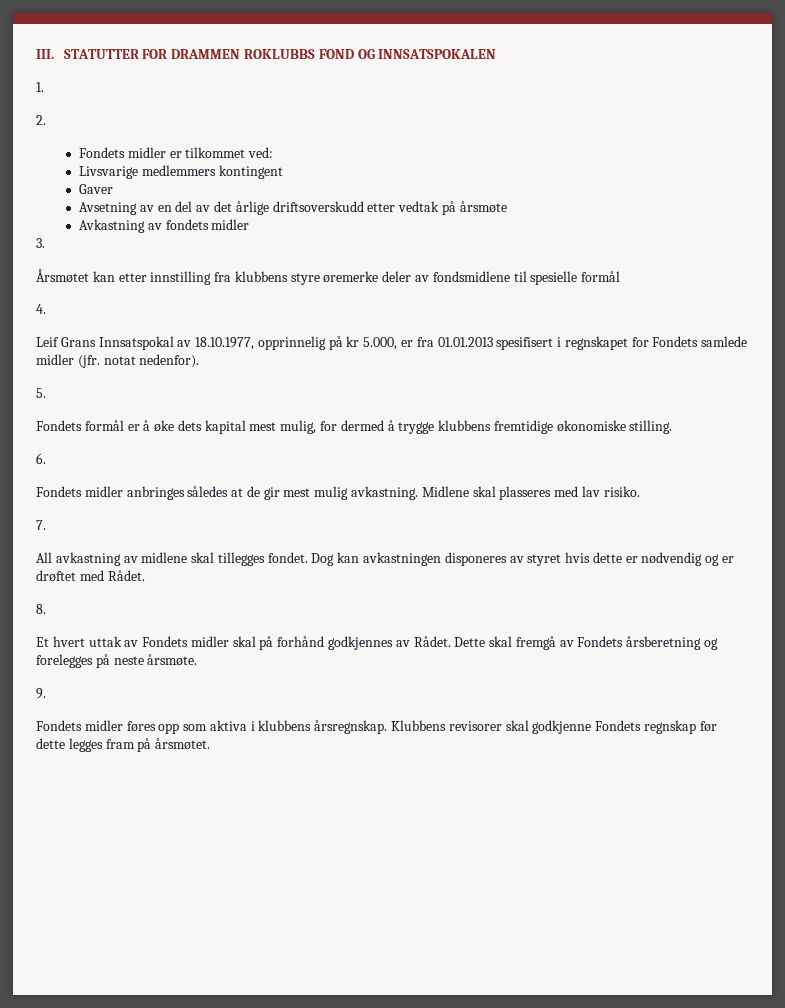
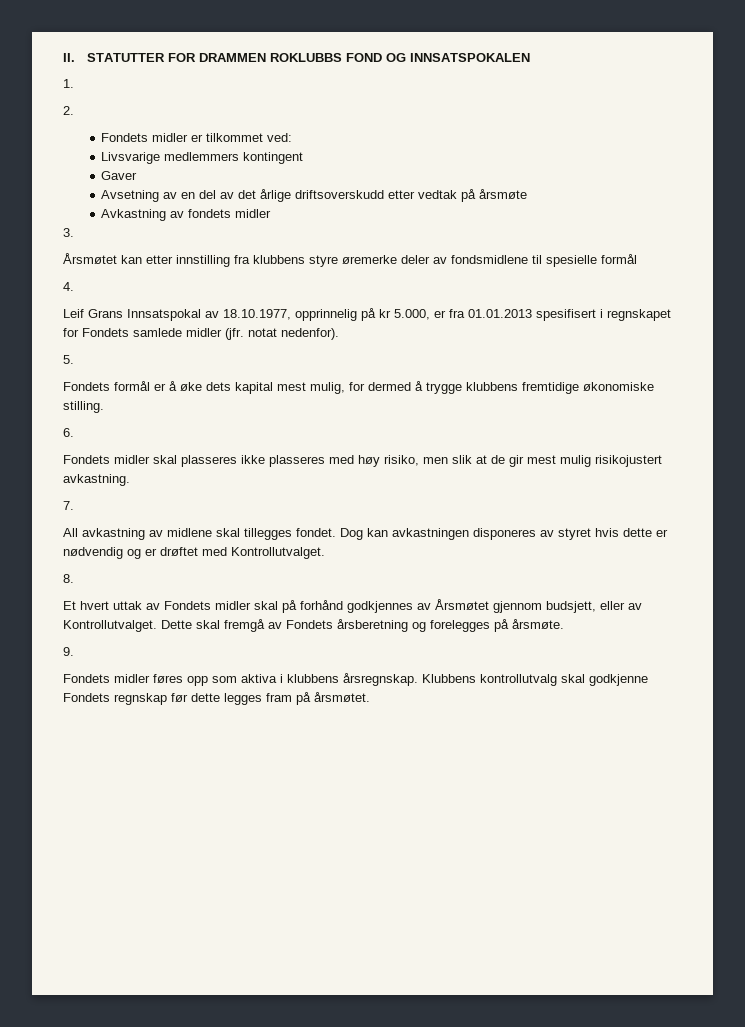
[36,49,54,59] III. -> [63,53,75,62] II.
[126,486,229,500] anbringes således -> [153,455,472,467] skal plasseres ikke plasseres med høy risiko, men slik
(349, 493) none -> [595,455,662,467] risikojustert
[421,486,640,500] Midlene skal plasseres med lav risiko. -> (130, 480) none
[107,570,145,581] Rådet. -> [231,547,325,559] Kontrollutvalget.
[413,636,451,647] Rådet. -> [435,599,642,613] [63,620,157,632] Årsmøtet gjennom budsjett, eller av Kontrollutvalget.
[113,656,144,665] neste -> (509, 625) none
[448,721,502,731] revisorer -> [480,674,557,686] kontrollutvalg

